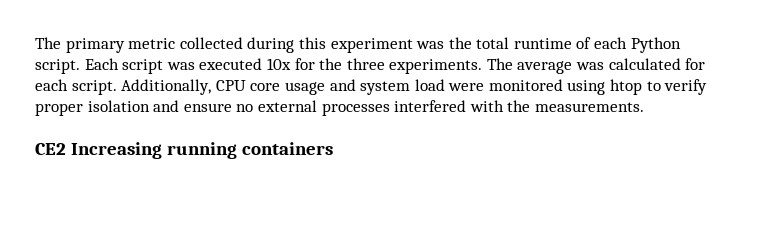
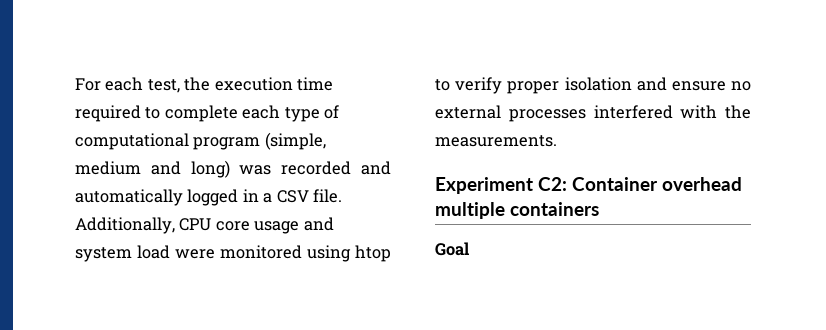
[35,37,681,53] [35,58,706,74] [35,79,117,95] The primary metric collected during this experiment was the total runtime of each Python script. Each script was executed 10x for the three experiments. The average was calculated for each script. -> [75,77,334,93] [75,105,340,122] [75,132,326,150] [75,160,392,178] [75,189,343,206] For each test, the execution time required to complete each type of computational program (simple, medium and long) was recorded and automatically logged in a CSV file.
[35,142,237,159] CE2 Increasing running -> [435,177,743,194] [435,202,505,219] Experiment C2: Container overhead multiple
(333, 148) none -> [435,242,469,256] // Goal

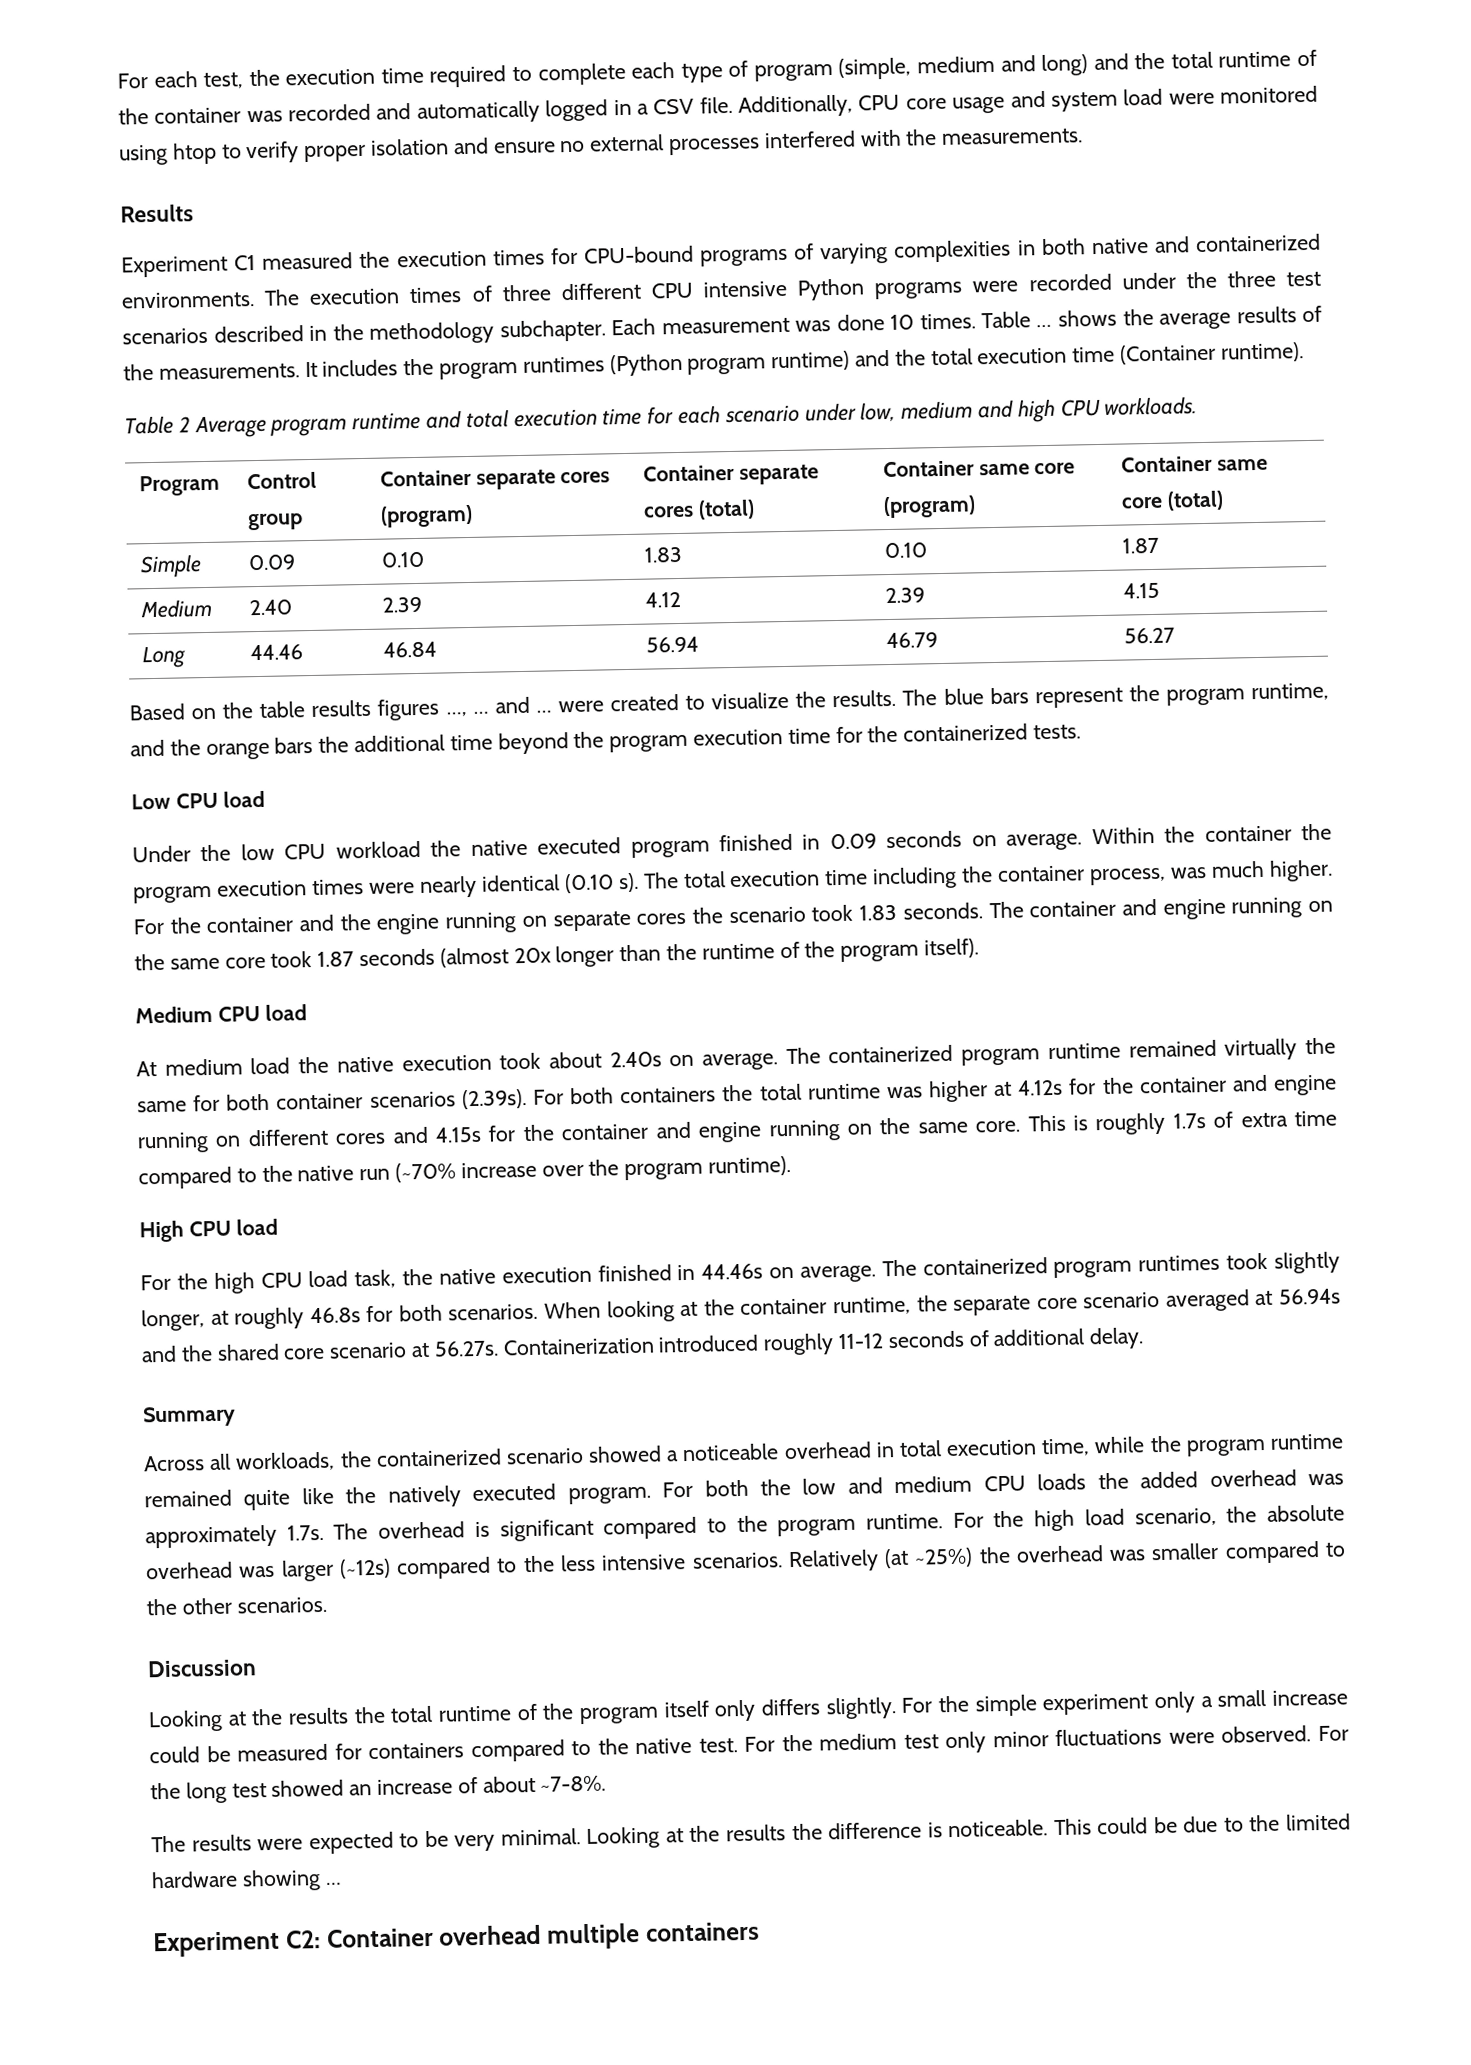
[75,133,189,150] computational -> (749, 68) none
(230, 169) none -> [1093,49,1317,71] [118,107,242,125] and the total runtime of the container
(557, 141) none -> [120,204,194,223] [121,233,1321,278] [121,270,1321,309] [122,305,1322,345] [123,342,1304,381] [124,396,1198,439] [138,474,220,497] [246,471,317,490] [247,513,303,531] [379,469,611,490] [379,504,473,528] [642,464,819,485] [642,499,755,520] [882,460,1076,478] [882,495,976,519] [1120,455,1268,473] [1120,490,1224,511] [139,554,202,579] [247,554,296,571] [380,551,425,568] [643,546,683,563] [883,542,927,559] [1121,537,1159,554] [139,598,212,619] [248,599,292,616] [381,596,422,613] [644,591,681,608] [884,587,925,604] [1122,582,1160,599] [141,645,186,669] [249,644,303,661] [382,641,437,658] [645,636,699,653] [885,632,938,649] [1123,627,1175,644] [129,682,1329,721] [130,723,1082,761] [131,790,265,810] [132,823,1332,863] [133,859,1334,904] [133,897,1333,935] [134,938,980,971] [135,1004,307,1024] [136,1037,1337,1077] [137,1074,1337,1113] [137,1110,1338,1154] [138,1155,792,1190] [139,1218,278,1243] [140,1251,1340,1294] [141,1288,1341,1332] [141,1327,1145,1363] [143,1405,236,1428] [143,1433,1344,1472] [144,1469,1344,1511] [145,1504,1345,1549] [145,1540,1347,1582] [146,1596,327,1616] [147,1659,257,1678] [148,1689,1349,1733] [149,1725,1350,1764] [150,1775,607,1804] [151,1813,1351,1855] [151,1869,342,1892] // Results // Experiment C1 measured the execution times for CPU-bound programs of varying complexities in both native and containerized environments. The execution times of three different CPU intensive Python programs were recorded under the three test scenarios described in the methodology subchapter. Each measurement was done 10 times. Table … shows the average results of the measurements. It includes the program runtimes (Python program runtime) and the total execution time (Container runtime). // Table 2 Average program runtime and total execution time for each scenario under low, medium and high CPU workloads. // Program | Control group | Container separate cores (program) | Container separate cores (total) | Container same core (program) | Container same core (total) // Simple | 0.09 | 0.10 | 1.83 | 0.10 | 1.87 // Medium | 2.40 | 2.39 | 4.12 | 2.39 | 4.15 // Long | 44.46 | 46.84 | 56.94 | 46.79 | 56.27 // Based on the table results figures …, … and … were created to visualize the results. The blue bars represent the program runtime, and the orange bars the additional time beyond the program execution time for the containerized tests. // Low CPU load // Under the low CPU workload the native executed program finished in 0.09 seconds on average. Within the container the program execution times were nearly identical (0.10 s). The total execution time including the container process, was much higher. For the container and the engine running on separate cores the scenario took 1.83 seconds. The container and engine running on the same core took 1.87 seconds (almost 20x longer than the runtime of the program itself). // Medium CPU load // At medium load the native execution took about 2.40s on average. The containerized program runtime remained virtually the same for both container scenarios (2.39s). For both containers the total runtime was higher at 4.12s for the container and engine running on different cores and 4.15s for the container and engine running on the same core. This is roughly 1.7s of extra time compared to the native run (~70% increase over the program runtime). // High CPU load // For the high CPU load task, the native execution finished in 44.46s on average. The containerized program runtimes took slightly longer, at roughly 46.8s for both scenarios. When looking at the container runtime, the separate core scenario averaged at 56.94s and the shared core scenario at 56.27s. Containerization introduced roughly 11-12 seconds of additional delay. // Summary // Across all workloads, the containerized scenario showed a noticeable overhead in total execution time, while the program runtime remained quite like the natively executed program. For both the low and medium CPU loads the added overhead was approximately 1.7s. The overhead is significant compared to the program runtime. For the high load scenario, the absolute overhead was larger (~12s) compared to the less intensive scenarios. Relatively (at ~25%) the overhead was smaller compared to the other scenarios. // Discussion // Looking at the results the total runtime of the program itself only differs slightly. For the simple experiment only a small increase could be measured for containers compared to the native test. For the medium test only minor fluctuations were observed. For the long test showed an increase of about ~7-8%. // The results were expected to be very minimal. Looking at the results the difference is noticeable. This could be due to the limited hardware showing …
[435,242,469,256] // Goal -> (760, 1931) none

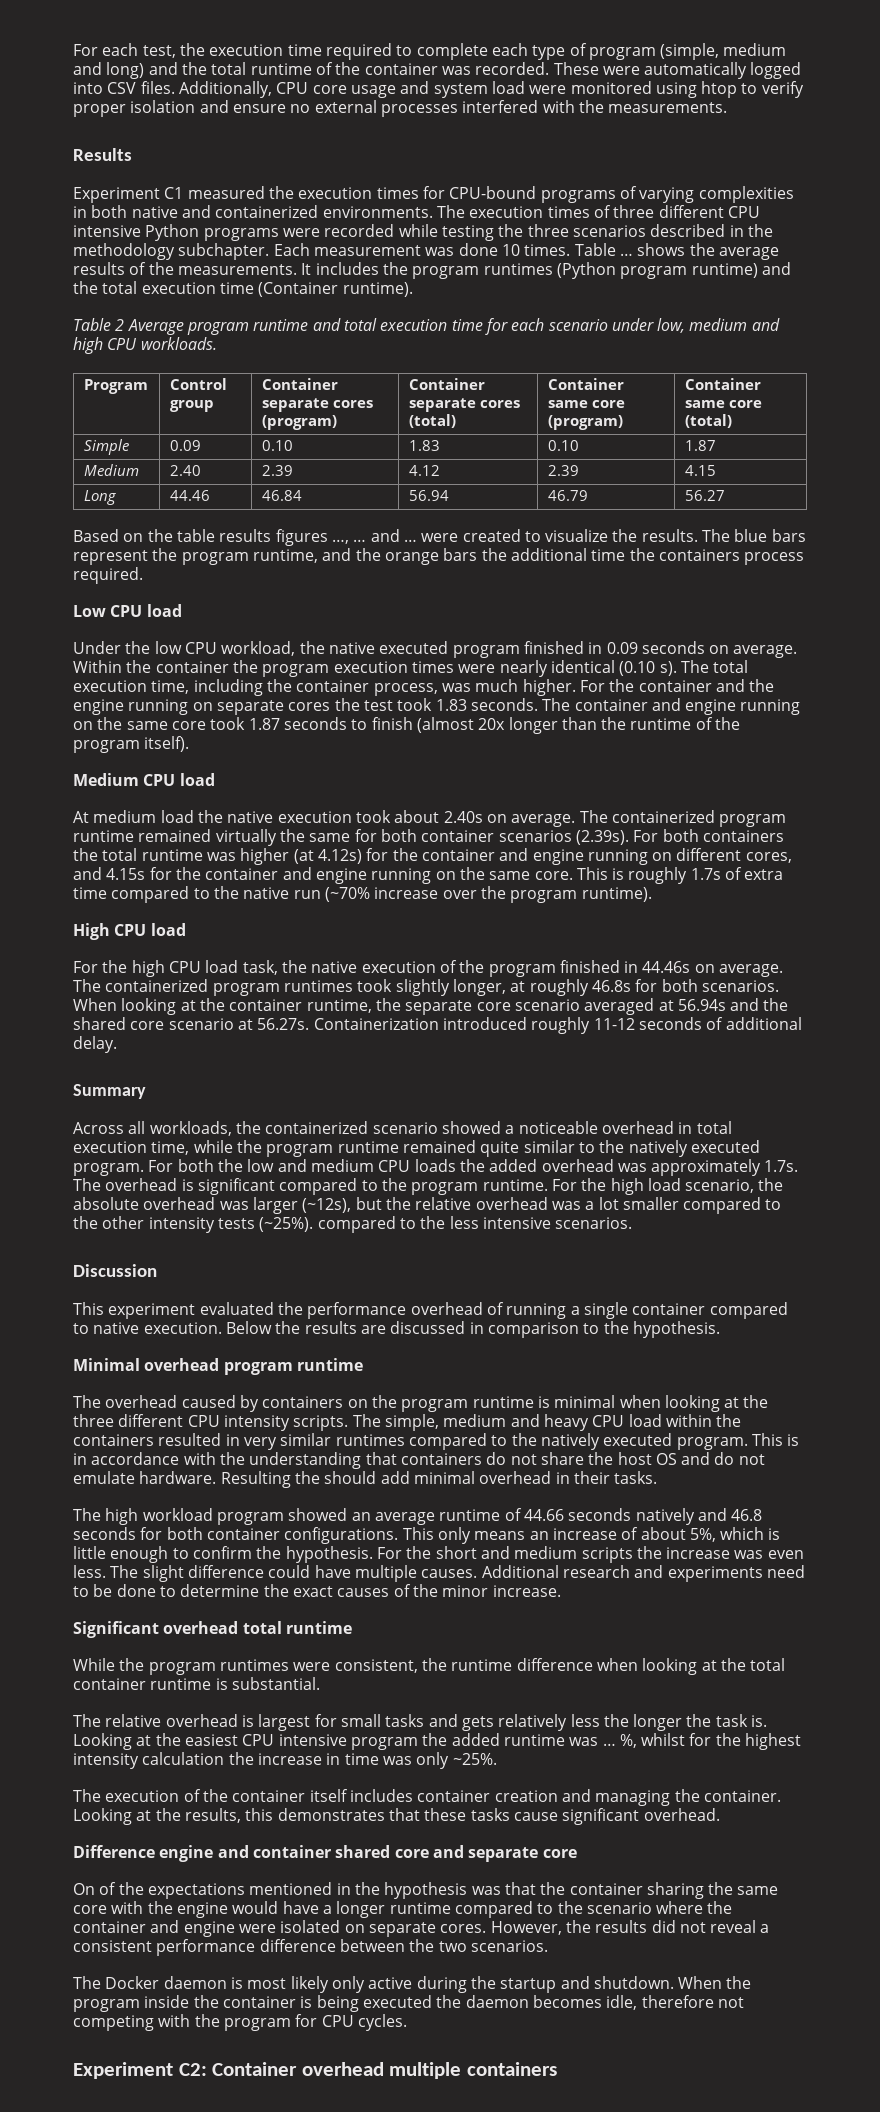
[288,96,733,124] recorded and automatically logged in a CSV file. -> [475,62,802,79] [73,81,175,94] recorded. These were automatically logged into CSV files.
[1121,270,1321,290] under the three test -> [398,224,569,241] while testing the three
[497,723,1082,755] beyond the program execution time for the containerized tests. -> [629,548,805,565] [73,567,143,584] the containers process required.
[335,840,421,859] workload -> [221,641,296,656] workload,
[824,869,869,886] time -> [151,680,190,694] time,
[728,906,806,924] scenario -> [363,700,393,711] test
(436, 957) none -> [351,717,413,730] to finish
[993,1079,1064,1097] at 4.12s -> [293,849,362,864] (at 4.12s)
[335,1132,387,1145] cores -> [745,852,792,863] cores,
(592, 1275) none -> [439,960,556,977] of the program
[301,1487,334,1505] like -> [523,1140,595,1153] similar to
[338,1558,391,1579] (~12s) -> [302,1197,782,1214] [73,1216,314,1233] (~12s), but the relative overhead was a lot smaller compared to the other intensity tests (~25%).
[787,1540,1347,1573] [146,1596,327,1616] [147,1659,257,1678] [148,1689,1349,1733] [149,1725,1350,1764] [150,1775,607,1804] [151,1813,1351,1855] [151,1869,342,1892] Relatively (at ~25%) the overhead was smaller compared to the other scenarios. // Discussion // Looking at the results the total runtime of the program itself only differs slightly. For the simple experiment only a small increase could be measured for containers compared to the native test. For the medium test only minor fluctuations were observed. For the long test showed an increase of about ~7-8%. // The results were expected to be very minimal. Looking at the results the difference is noticeable. This could be due to the limited hardware showing … -> [73,1264,157,1277] [73,1302,788,1319] [73,1321,720,1338] [73,1358,363,1375] [73,1395,769,1412] [73,1414,742,1431] [73,1433,800,1450] [73,1452,765,1469] [73,1471,658,1488] [73,1508,763,1525] [73,1527,781,1544] [73,1546,804,1563] [73,1565,805,1582] [73,1584,561,1597] [73,1621,352,1638] [73,1658,786,1675] [73,1677,320,1690] [73,1714,768,1731] [73,1733,802,1750] [73,1752,497,1769] [73,1789,781,1806] [73,1808,720,1825] [73,1845,577,1862] [73,1882,779,1899] [73,1901,733,1918] [73,1920,770,1937] [73,1939,548,1956] [73,1976,752,1993] [73,1995,744,2012] [73,2014,407,2031] // Discussion // This experiment evaluated the performance overhead of running a single container compared to native execution. Below the results are discussed in comparison to the hypothesis. // Minimal overhead program runtime // The overhead caused by containers on the program runtime is minimal when looking at the three different CPU intensity scripts. The simple, medium and heavy CPU load within the containers resulted in very similar runtimes compared to the natively executed program. This is in accordance with the understanding that containers do not share the host OS and do not emulate hardware. Resulting the should add minimal overhead in their tasks. // The high workload program showed an average runtime of 44.66 seconds natively and 46.8 seconds for both container configurations. This only means an increase of about 5%, which is little enough to confirm the hypothesis. For the short and medium scripts the increase was even less. The slight difference could have multiple causes. Additional research and experiments need to be done to determine the exact causes of the minor increase. // Significant overhead total runtime // While the program runtimes were consistent, the runtime difference when looking at the total container runtime is substantial. // The relative overhead is largest for small tasks and gets relatively less the longer the task is. Looking at the easiest CPU intensive program the added runtime was … %, whilst for the highest intensity calculation the increase in time was only ~25%. // The execution of the container itself includes container creation and managing the container. Looking at the results, this demonstrates that these tasks cause significant overhead. // Difference engine and container shared core and separate core // On of the expectations mentioned in the hypothesis was that the container sharing the same core with the engine would have a longer runtime compared to the scenario where the container and engine were isolated on separate cores. However, the results did not reveal a consistent performance difference between the two scenarios. // The Docker daemon is most likely only active during the startup and shutdown. When the program inside the container is being executed the daemon becomes idle, therefore not competing with the program for CPU cycles.

